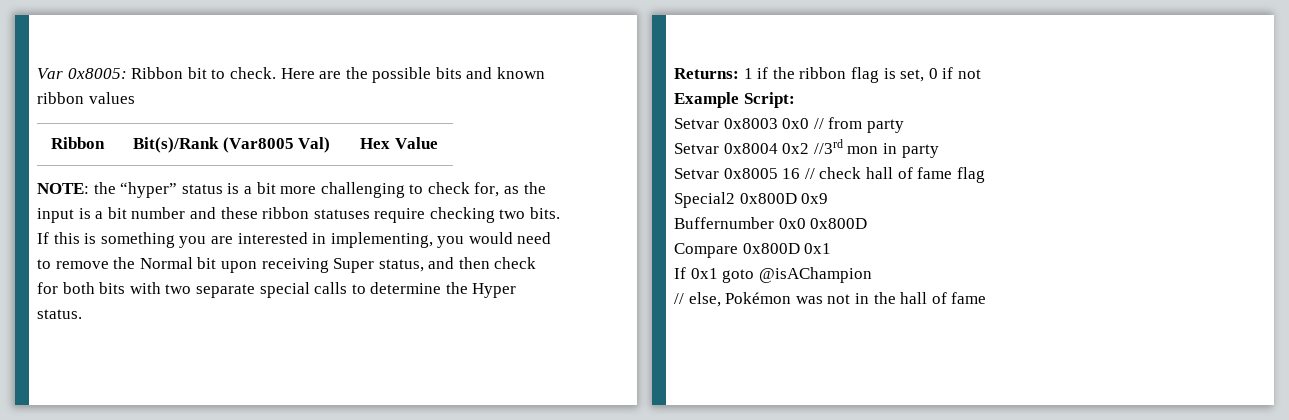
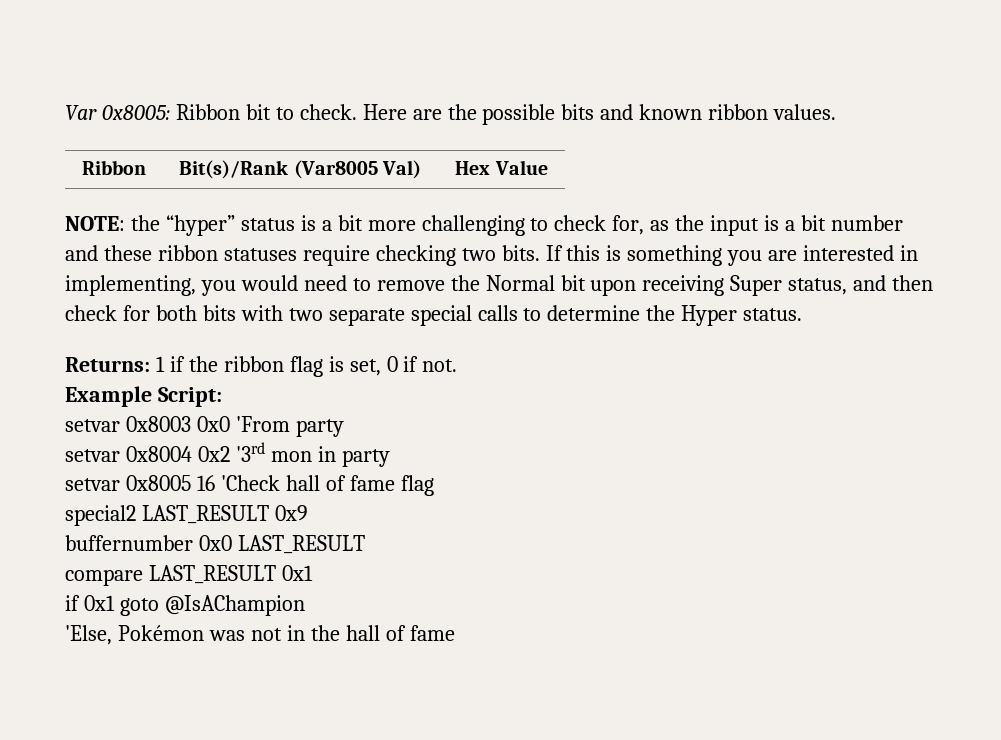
[88,92,135,104] values -> [773,104,837,120] values.
[957,69,981,79] not -> [422,359,458,372] not.
[674,118,719,129] Setvar -> [65,419,120,432] setvar
[813,117,904,133] [674,143,719,154] // from party // Setvar -> [235,416,344,437] [65,449,120,462] 'From party // setvar
[813,139,843,154] //3rd -> [235,442,265,462] '3rd
[674,168,719,179] Setvar -> [65,478,120,491] setvar
[804,167,862,179] // check -> [220,475,280,491] 'Check
[674,192,797,208] Special2 0x800D -> [65,505,269,526] special2 LAST_RESULT
[674,217,868,229] [674,243,800,258] Buffernumber 0x0 0x800D // Compare 0x800D -> [65,535,365,554] [65,565,276,586] buffernumber 0x0 LAST_RESULT // compare LAST_RESULT
[674,267,686,279] If -> [65,595,80,611] if
[758,267,872,283] [674,292,721,307] @isAChampion // // else, -> [164,595,305,616] [65,625,112,645] @IsAChampion // 'Else,

